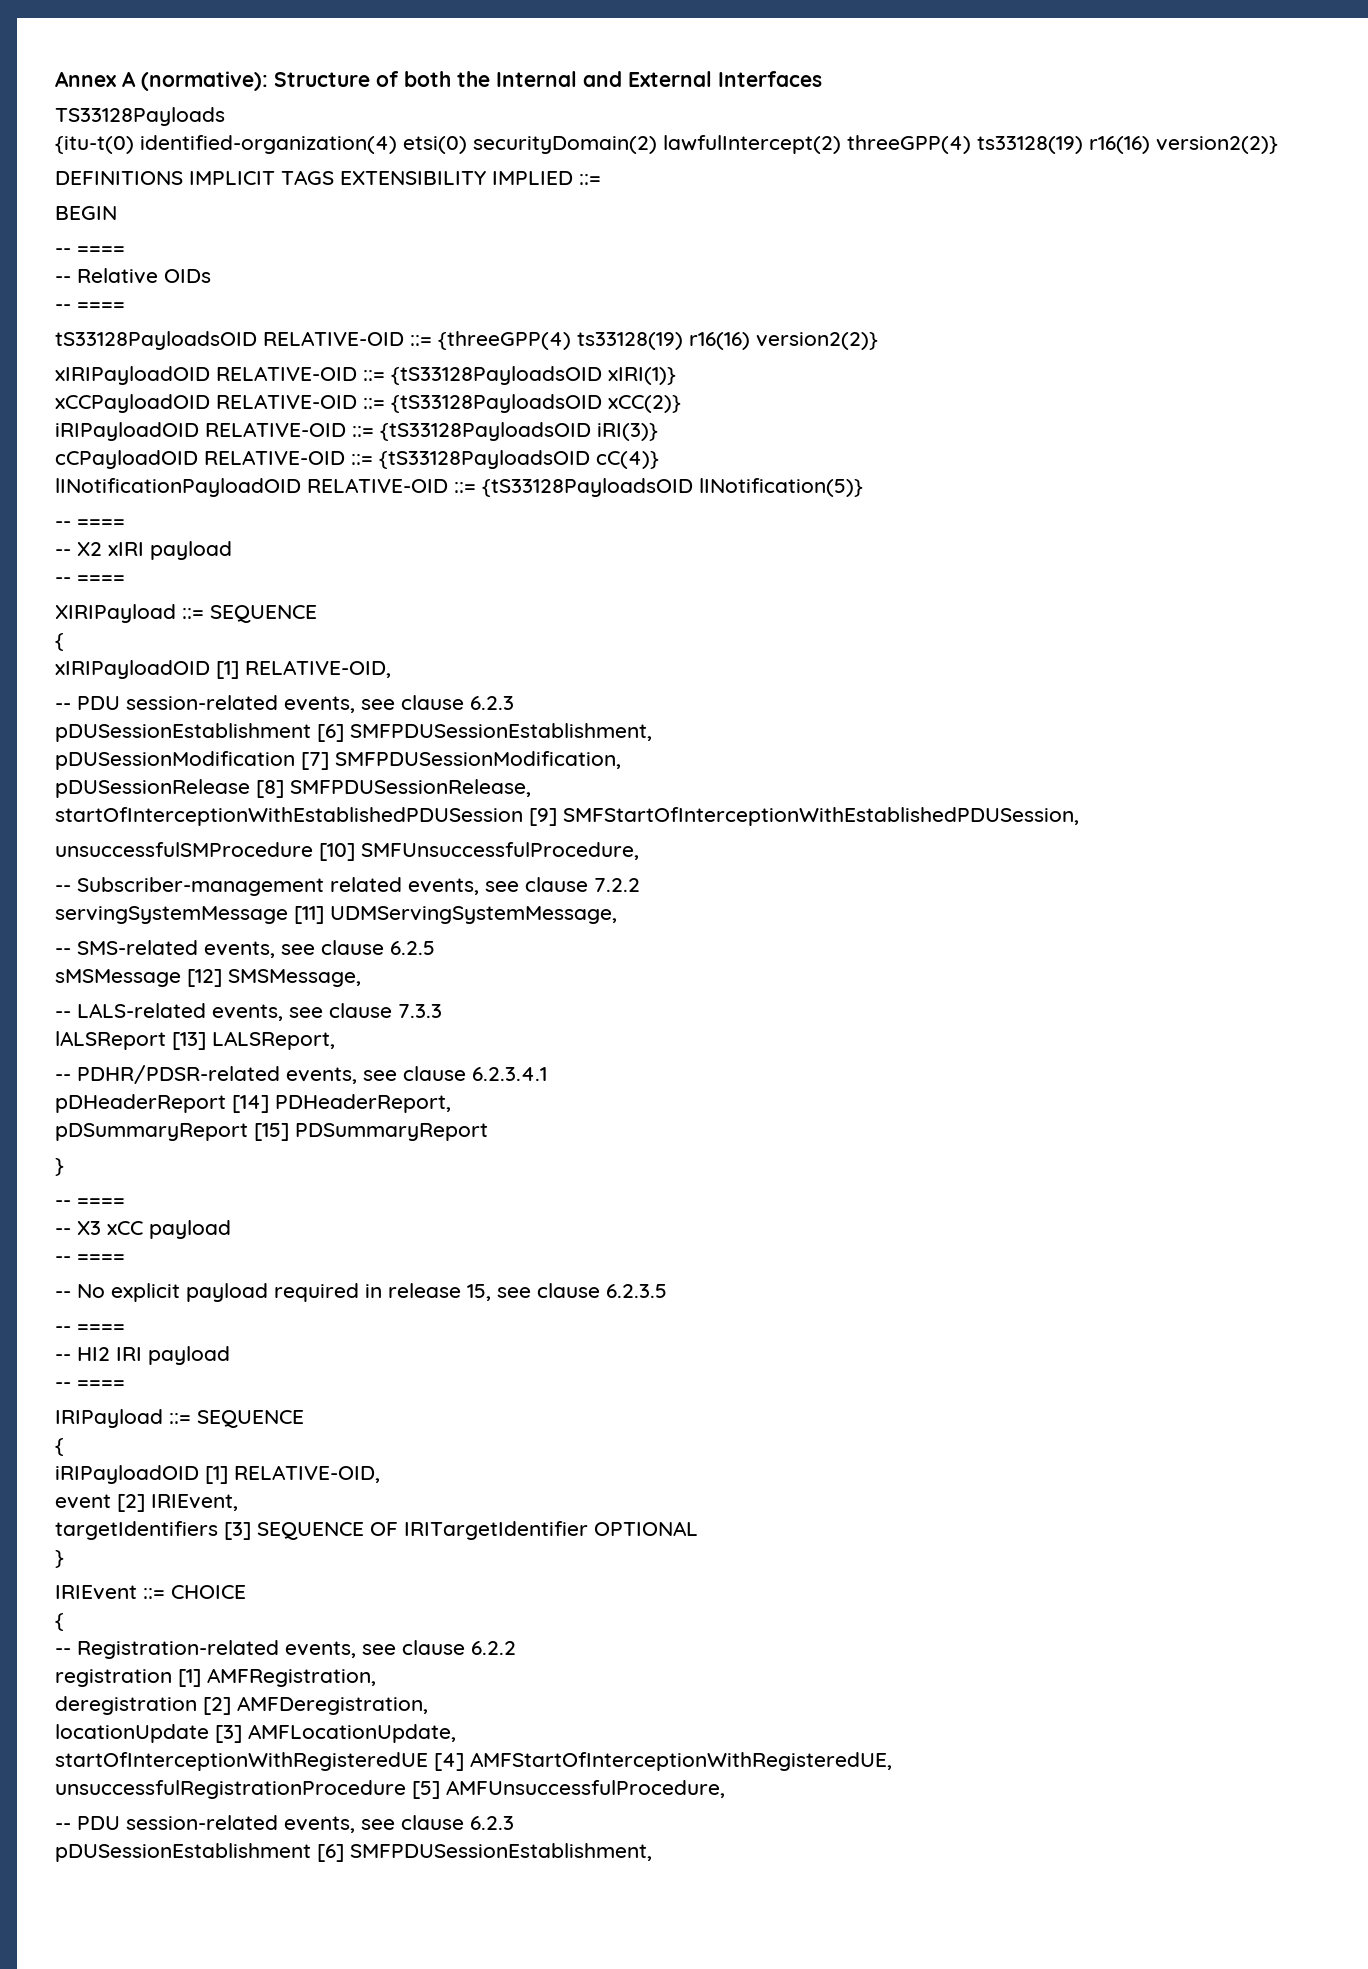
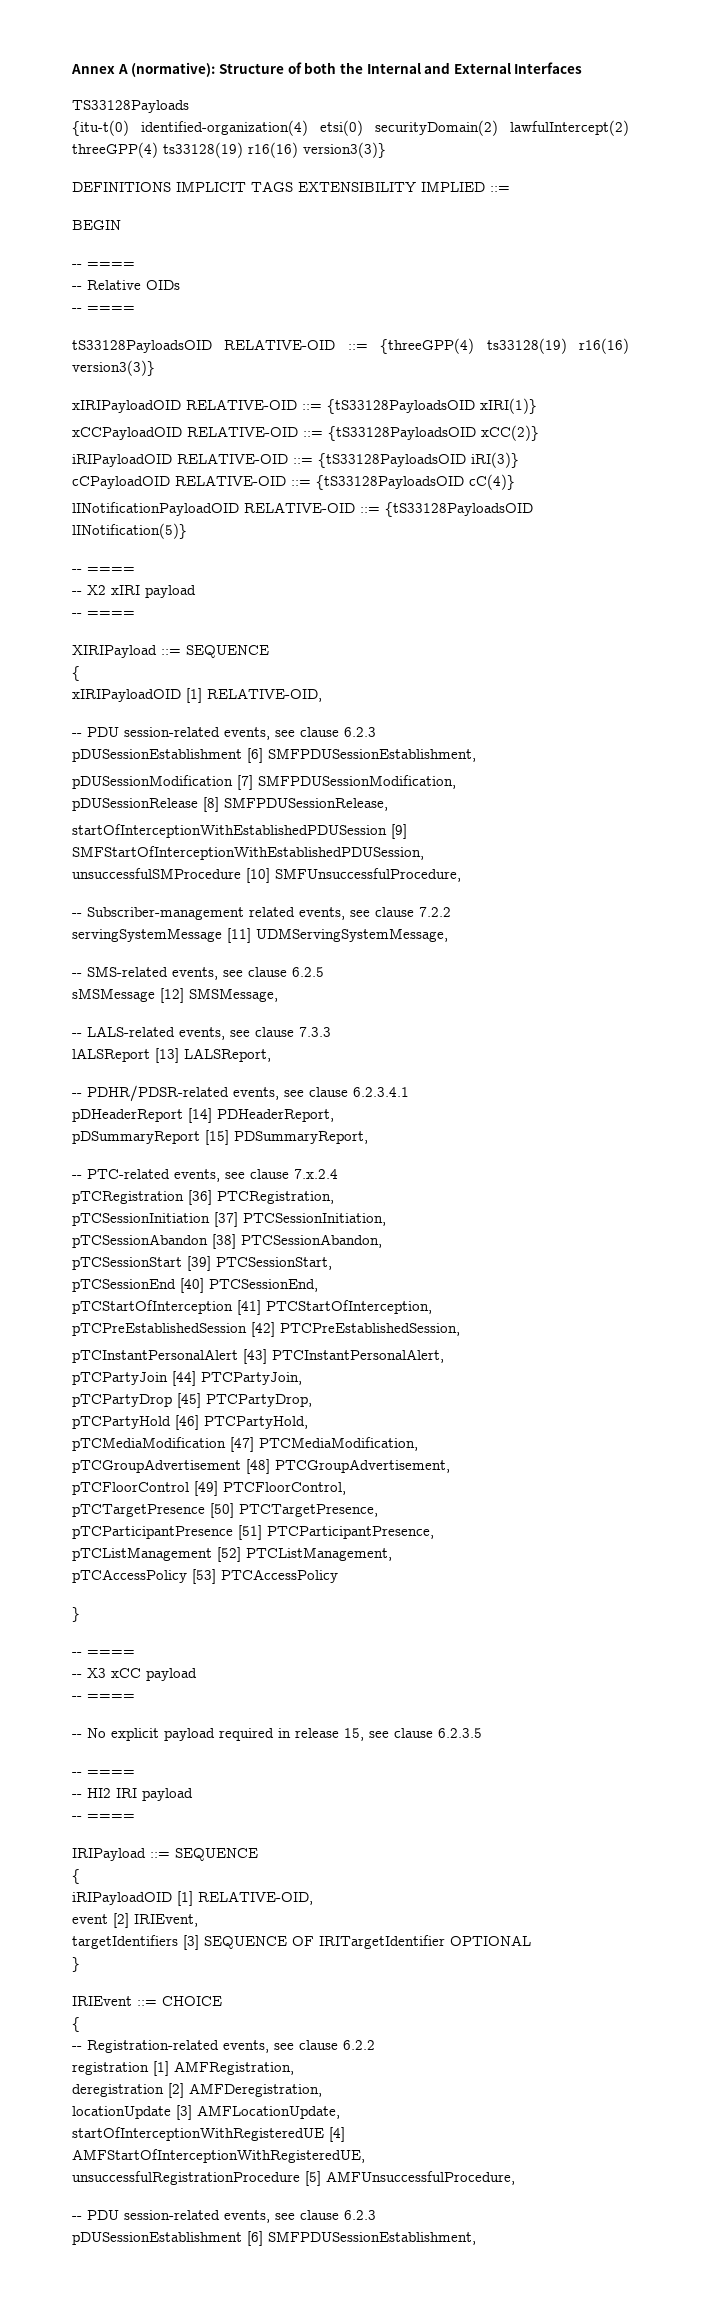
[1156,136,1278,154] version2(2)} -> [303,142,386,158] version3(3)}
[756,332,878,350] version2(2)} -> [72,360,155,376] version3(3)}
[295,1123,488,1141] PDSummaryReport -> [234,1131,368,1144] [72,1169,338,1182] [72,1190,334,1205] [72,1212,386,1227] [72,1234,382,1249] [72,1256,332,1271] [72,1278,318,1293] [72,1300,432,1315] [72,1322,460,1337] [72,1349,444,1364] [72,1371,302,1386] [72,1393,312,1408] [72,1415,308,1430] [72,1437,418,1452] [72,1459,450,1474] [72,1481,346,1496] [72,1503,378,1518] [72,1525,434,1540] [72,1547,392,1562] [72,1569,338,1584] PDSummaryReport, // -- PTC-related events, see clause 7.x.2.4 // pTCRegistration [36] PTCRegistration, // pTCSessionInitiation [37] PTCSessionInitiation, // pTCSessionAbandon [38] PTCSessionAbandon, // pTCSessionStart [39] PTCSessionStart, // pTCSessionEnd [40] PTCSessionEnd, // pTCStartOfInterception [41] PTCStartOfInterception, // pTCPreEstablishedSession [42] PTCPreEstablishedSession, // pTCInstantPersonalAlert [43] PTCInstantPersonalAlert, // pTCPartyJoin [44] PTCPartyJoin, // pTCPartyDrop [45] PTCPartyDrop, // pTCPartyHold [46] PTCPartyHold, // pTCMediaModification [47] PTCMediaModification, // pTCGroupAdvertisement [48] PTCGroupAdvertisement, // pTCFloorControl [49] PTCFloorControl, // pTCTargetPresence [50] PTCTargetPresence, // pTCParticipantPresence [51] PTCParticipantPresence, // pTCListManagement [52] PTCListManagement, // pTCAccessPolicy [53] PTCAccessPolicy

